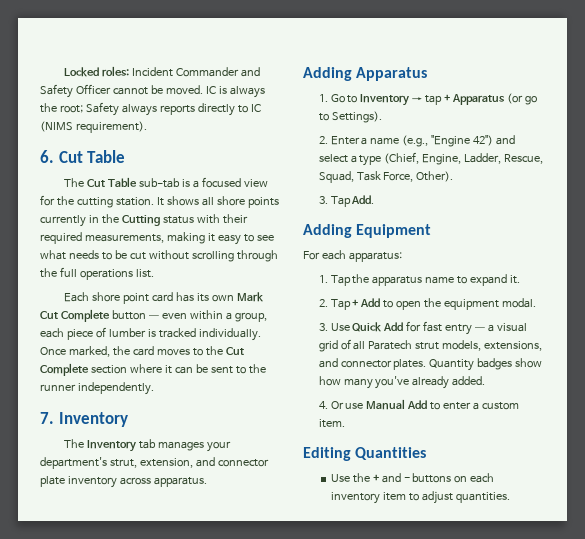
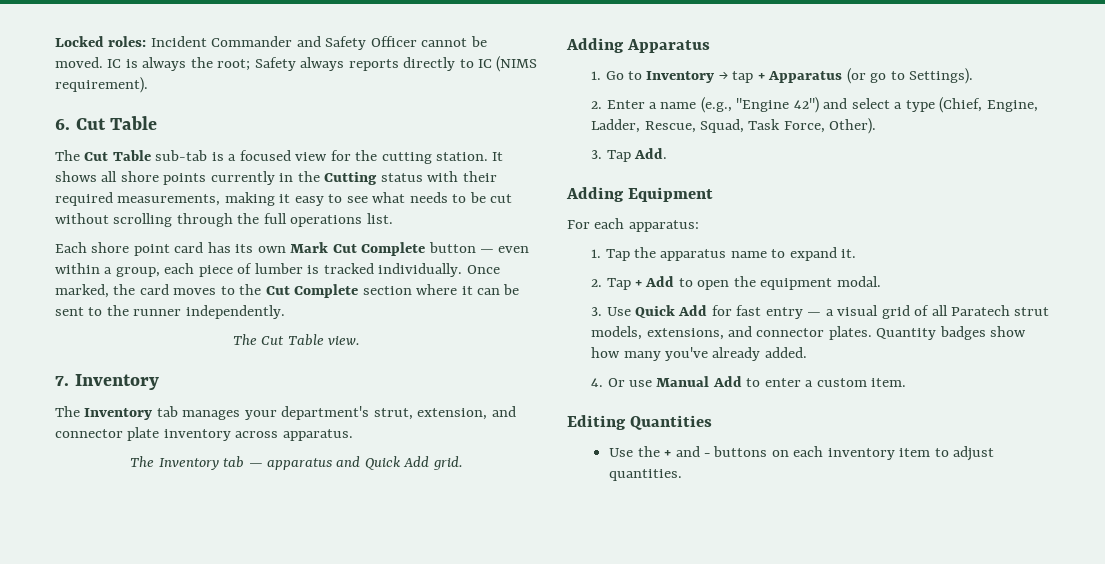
(154, 388) none -> [232,334,361,346] // The Cut Table view.
(207, 482) none -> [130,456,463,470] // The Inventory tab — apparatus and Quick Add grid.

